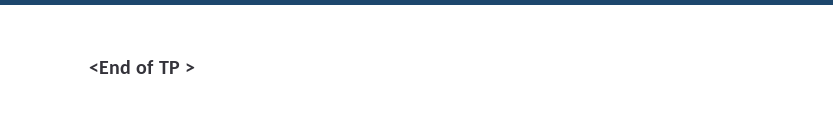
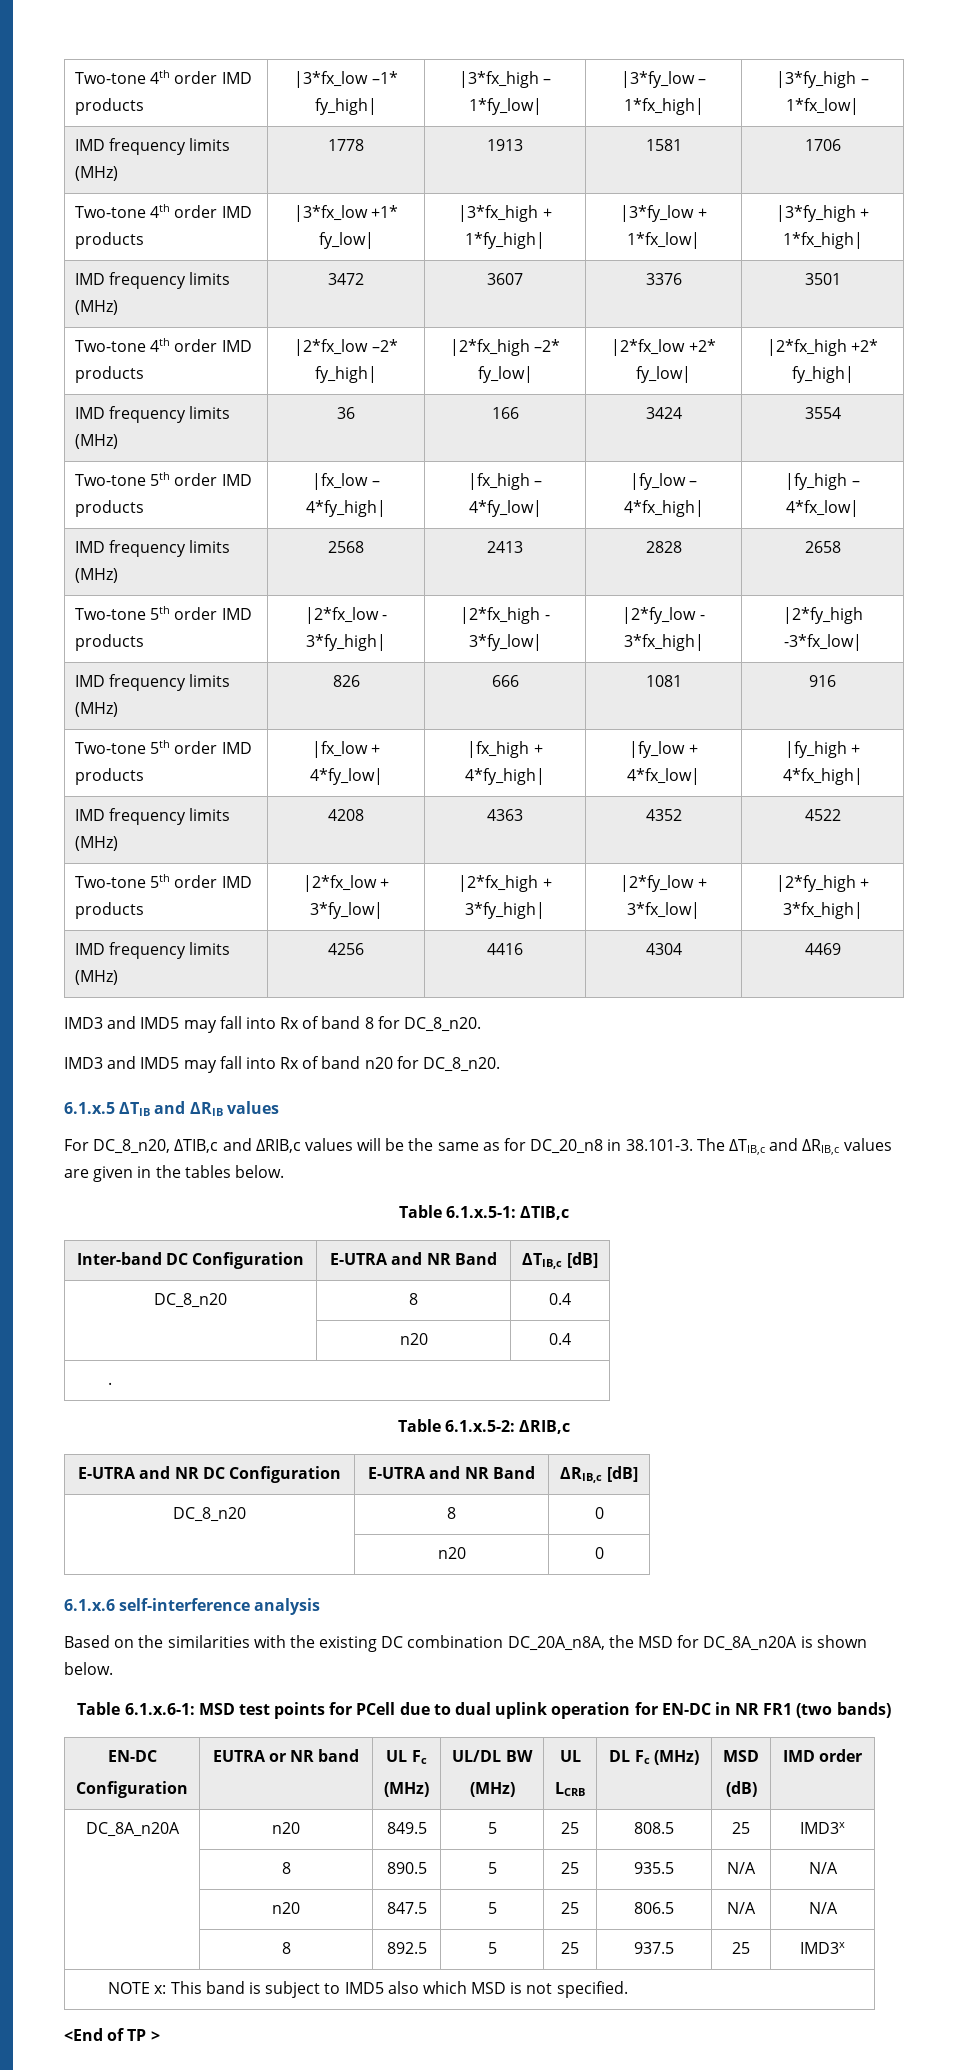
(89, 67) none -> [75,70,252,84] [75,98,145,115] [294,71,398,88] [315,98,377,115] [458,71,552,88] [468,98,542,115] [620,71,707,88] [623,98,704,115] [776,71,869,88] [786,98,859,115] [75,138,231,155] [75,166,119,181] [328,139,364,151] [487,139,523,151] [645,139,682,151] [804,139,841,151] [75,204,252,218] [75,232,145,249] [293,205,399,222] [318,232,374,249] [458,205,552,222] [465,232,545,249] [620,205,707,222] [627,232,700,249] [775,205,870,222] [782,232,863,249] [75,272,231,289] [75,300,119,315] [328,273,364,285] [487,273,523,285] [645,273,682,285] [804,273,841,285] [75,338,252,352] [75,366,145,383] [294,339,398,356] [315,366,377,383] [449,339,561,356] [477,366,533,383] [611,339,716,356] [636,366,691,383] [766,339,879,356] [791,366,854,383] [75,406,231,423] [75,434,119,449] [337,407,355,419] [491,407,519,419] [645,407,682,419] [804,407,841,419] [75,472,252,486] [75,500,145,517] [312,473,380,490] [306,500,386,517] [467,473,543,490] [468,500,542,517] [629,473,698,490] [623,500,704,517] [785,473,860,490] [786,500,859,517] [75,540,231,557] [75,568,119,583] [328,541,364,553] [487,541,523,553] [645,541,682,553] [804,541,841,553] [75,606,252,620] [75,634,145,651] [304,607,388,624] [306,634,386,651] [460,607,550,624] [468,634,542,651] [622,607,705,624] [623,634,704,651] [782,607,863,624] [783,634,862,651] [75,674,231,691] [75,702,119,717] [332,675,360,687] [491,675,519,687] [645,675,682,687] [809,675,836,687] [75,740,252,754] [75,768,145,785] [311,741,381,758] [309,768,383,785] [467,741,543,758] [465,768,545,785] [629,741,698,758] [627,768,700,785] [784,741,861,758] [782,768,863,785] [75,808,231,825] [75,836,119,851] [328,809,364,821] [487,809,523,821] [645,809,682,821] [804,809,841,821] [75,874,252,888] [75,902,145,919] [302,875,390,892] [309,902,383,919] [458,875,552,892] [465,902,545,919] [620,875,707,892] [627,902,700,919] [775,875,870,892] [782,902,863,919] [75,942,231,959] [75,970,119,985] [328,943,364,955] [487,943,523,955] [645,943,682,955] [804,943,841,955] [64,1016,482,1033] [64,1056,501,1073] [64,1101,279,1116] [64,1138,892,1155] [64,1165,284,1182] [398,1205,570,1220] [76,1252,305,1269] [330,1252,497,1265] [522,1252,598,1269] [154,1293,227,1308] [409,1293,418,1305] [549,1293,571,1305] [399,1333,428,1345] [549,1333,571,1345] [108,1382,113,1385] [397,1419,571,1434] [78,1466,341,1483] [368,1466,535,1479] [560,1466,638,1483] [173,1507,246,1522] [447,1507,456,1519] [594,1507,604,1519] [437,1547,466,1559] [594,1547,604,1559] [64,1598,321,1615] [64,1635,867,1652] [64,1662,113,1675] [77,1702,891,1719] [107,1750,157,1762] [76,1781,188,1798] [212,1749,360,1762] [386,1750,427,1764] [384,1782,429,1797] [452,1750,533,1762] [469,1782,515,1797] [559,1750,581,1762] [555,1782,585,1796] [609,1750,699,1765] [723,1750,759,1762] [725,1781,757,1797] [782,1749,863,1762] [85,1822,180,1837] [272,1822,300,1834] [386,1822,427,1834] [487,1822,497,1834] [561,1822,579,1834] [634,1822,674,1834] [732,1822,750,1834] [800,1822,845,1834] [281,1862,291,1874] [386,1862,427,1874] [487,1862,497,1874] [561,1862,579,1874] [634,1862,674,1874] [727,1862,756,1874] [808,1862,838,1874] [272,1902,300,1914] [386,1902,427,1914] [487,1902,497,1914] [561,1902,579,1914] [634,1902,674,1914] [727,1902,756,1914] [808,1902,838,1914] [281,1942,291,1954] [386,1942,427,1954] [487,1942,497,1954] [561,1942,579,1954] [634,1942,674,1954] [732,1942,750,1954] [800,1942,845,1954] [108,1981,628,1998] Two-tone 4th order IMD products | |3*fx_low –1* fy_high| | |3*fx_high – 1*fy_low| | |3*fy_low – 1*fx_high| | |3*fy_high – 1*fx_low| // IMD frequency limits (MHz) | 1778 | 1913 | 1581 | 1706 // Two-tone 4th order IMD products | |3*fx_low +1* fy_low| | |3*fx_high + 1*fy_high| | |3*fy_low + 1*fx_low| | |3*fy_high + 1*fx_high| // IMD frequency limits (MHz) | 3472 | 3607 | 3376 | 3501 // Two-tone 4th order IMD products | |2*fx_low –2* fy_high| | |2*fx_high –2* fy_low| | |2*fx_low +2* fy_low| | |2*fx_high +2* fy_high| // IMD frequency limits (MHz) | 36 | 166 | 3424 | 3554 // Two-tone 5th order IMD products | |fx_low – 4*fy_high| | |fx_high – 4*fy_low| | |fy_low – 4*fx_high| | |fy_high – 4*fx_low| // IMD frequency limits (MHz) | 2568 | 2413 | 2828 | 2658 // Two-tone 5th order IMD products | |2*fx_low - 3*fy_high| | |2*fx_high - 3*fy_low| | |2*fy_low - 3*fx_high| | |2*fy_high -3*fx_low| // IMD frequency limits (MHz) | 826 | 666 | 1081 | 916 // Two-tone 5th order IMD products | |fx_low + 4*fy_low| | |fx_high + 4*fy_high| | |fy_low + 4*fx_low| | |fy_high + 4*fx_high| // IMD frequency limits (MHz) | 4208 | 4363 | 4352 | 4522 // Two-tone 5th order IMD products | |2*fx_low + 3*fy_low| | |2*fx_high + 3*fy_high| | |2*fy_low + 3*fx_low| | |2*fy_high + 3*fx_high| // IMD frequency limits (MHz) | 4256 | 4416 | 4304 | 4469 // IMD3 and IMD5 may fall into Rx of band 8 for DC_8_n20. // IMD3 and IMD5 may fall into Rx of band n20 for DC_8_n20. // 6.1.x.5 ∆TIB and ∆RIB values // For DC_8_n20, ΔTIB,c and ΔRIB,c values will be the same as for DC_20_n8 in 38.101-3. The ΔTIB,c and ΔRIB,c values are given in the tables below. // Table 6.1.x.5-1: ΔTIB,c // Inter-band DC Configuration | E-UTRA and NR Band | ΔTIB,c [dB] // DC_8_n20 | 8 | 0.4 // | n20 | 0.4 // . // Table 6.1.x.5-2: ΔRIB,c // E-UTRA and NR DC Configuration | E-UTRA and NR Band | ΔRIB,c [dB] // DC_8_n20 | 8 | 0 // | n20 | 0 // 6.1.x.6 self-interference analysis // Based on the similarities with the existing DC combination DC_20A_n8A, the MSD for DC_8A_n20A is shown below. // Table 6.1.x.6-1: MSD test points for PCell due to dual uplink operation for EN-DC in NR FR1 (two bands) // EN-DC // Configuration | EUTRA or NR band | UL Fc // (MHz) | UL/DL BW // (MHz) | UL // LCRB | DL Fc (MHz) | MSD // (dB) | IMD order // DC_8A_n20A | n20 | 849.5 | 5 | 25 | 808.5 | 25 | IMD3x // | 8 | 890.5 | 5 | 25 | 935.5 | N/A | N/A // | n20 | 847.5 | 5 | 25 | 806.5 | N/A | N/A // | 8 | 892.5 | 5 | 25 | 937.5 | 25 | IMD3x // NOTE x: This band is subject to IMD5 also which MSD is not specified. //

